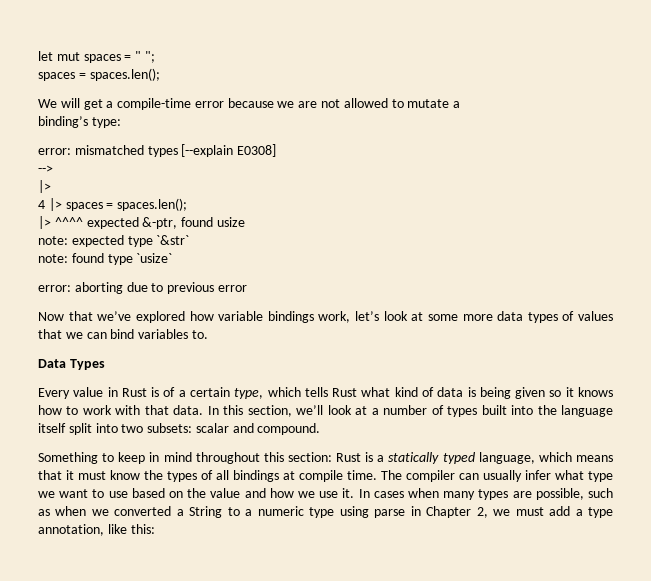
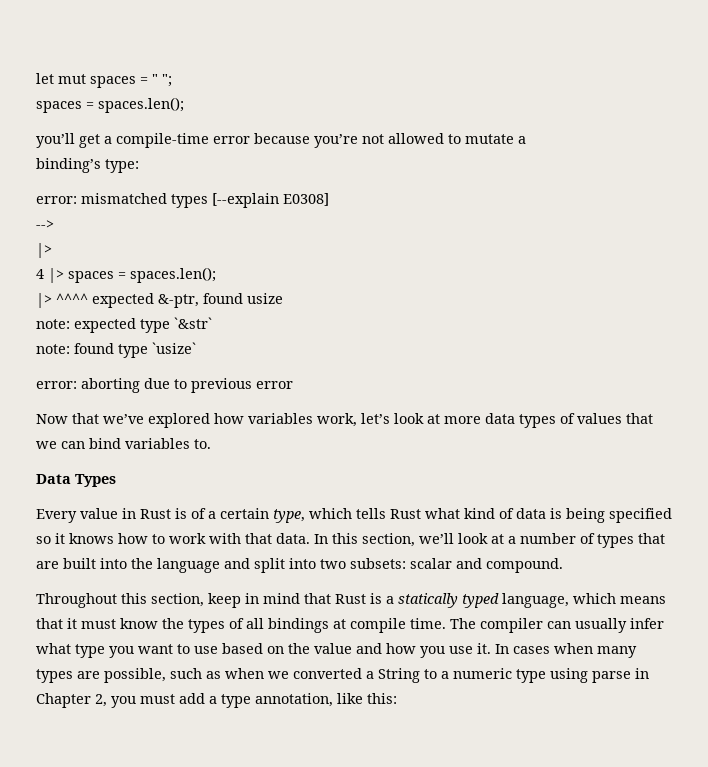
[38,98,80,108] We will -> [36,133,75,148] you’ll
[277,101,318,108] we are -> [314,134,358,148] you’re
[218,311,314,323] variable bindings -> [248,413,313,424] variables
[427,314,458,321] some -> (440, 419) none
[515,387,546,399] given -> [609,508,672,523] specified
(478, 411) none -> [638,533,665,544] [36,561,59,569] that are
[38,423,66,433] itself -> [224,558,250,569] and
[38,452,332,464] Something to keep in mind throughout this section: -> [36,593,331,608] Throughout this section, keep in mind that
[38,491,55,498] we -> [109,646,134,658] you
[297,491,315,498] we -> [420,646,445,658] you
[493,509,511,516] we -> [111,696,136,708] you

